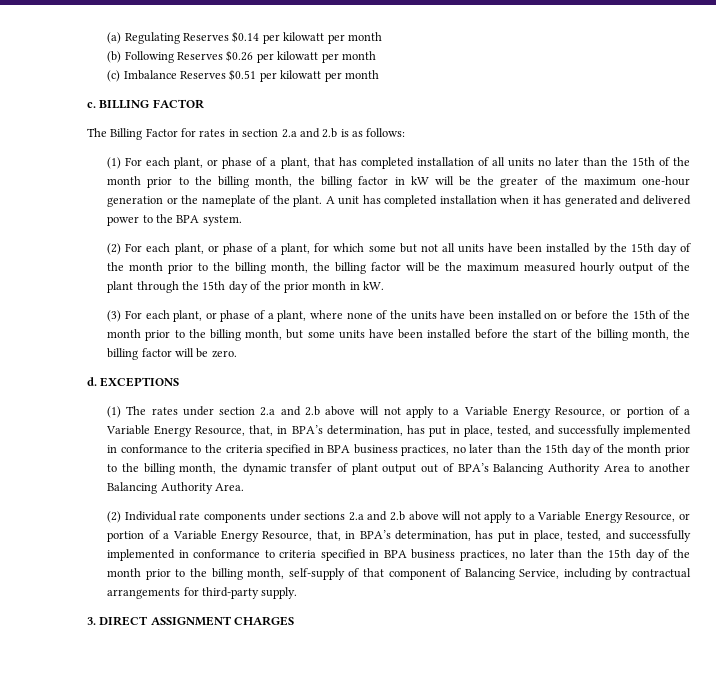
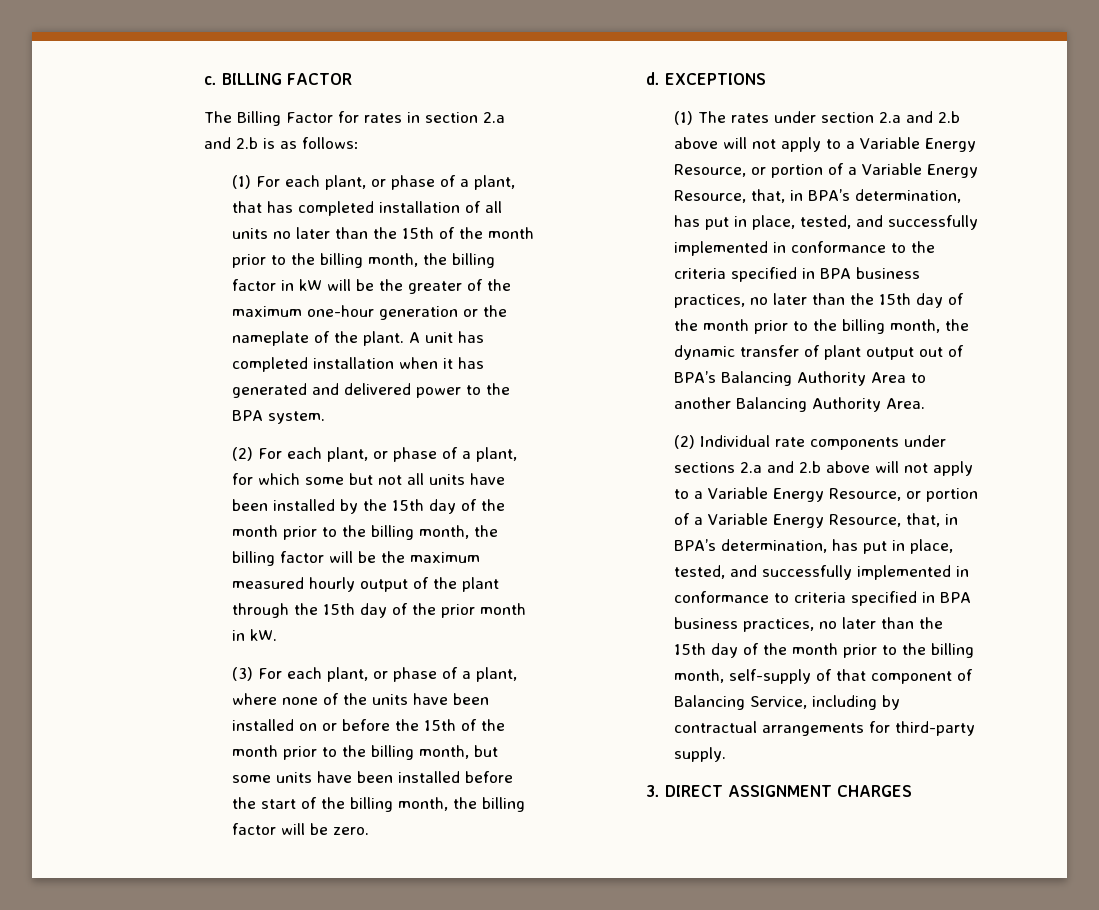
[107,31,382,44] [107,50,376,63] [107,69,379,82] (a) Regulating Reserves $0.14 per kilowatt per month // (b) Following Reserves $0.26 per kilowatt per month // (c) Imbalance Reserves $0.51 per kilowatt per month // -> (204, 80) none

